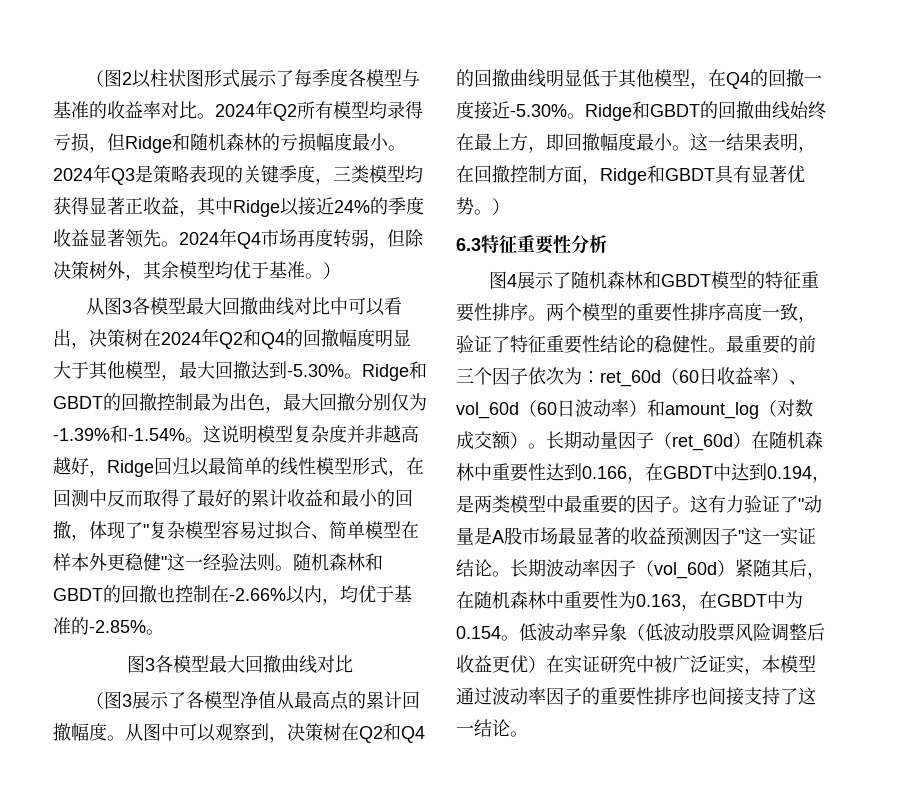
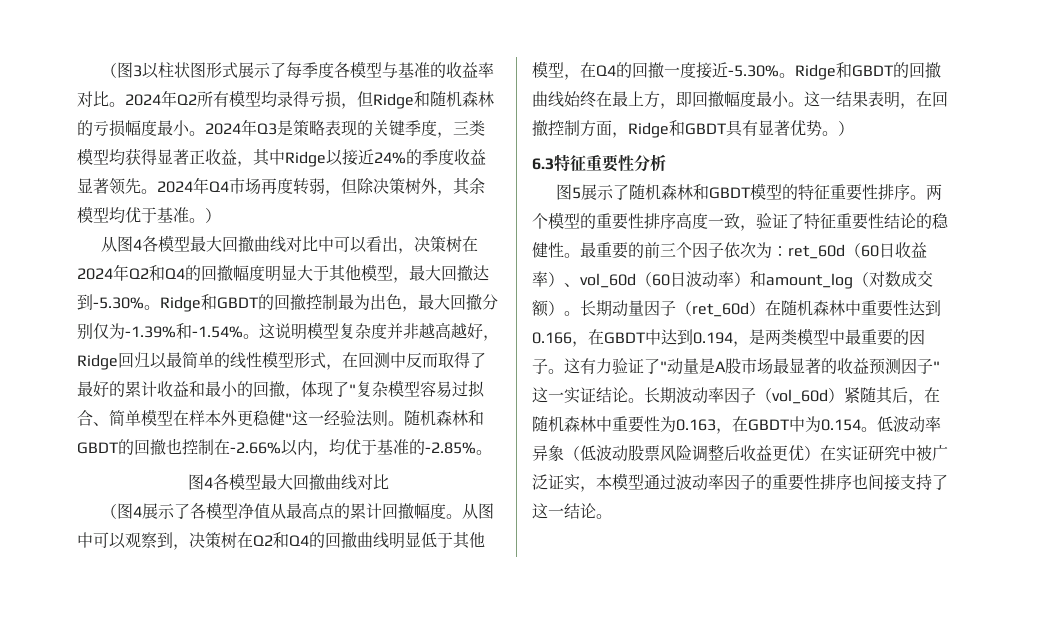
[85,69,132,87] （图2 -> [101,62,143,78] （图3
[121,300,132,313] 3 -> [133,239,143,250] 4
[145,658,155,671] 3 -> [203,477,213,488] 4
[121,694,132,707] 3 -> [133,506,143,517] 4
[506,274,517,287] 4 -> [572,187,582,199] 5

